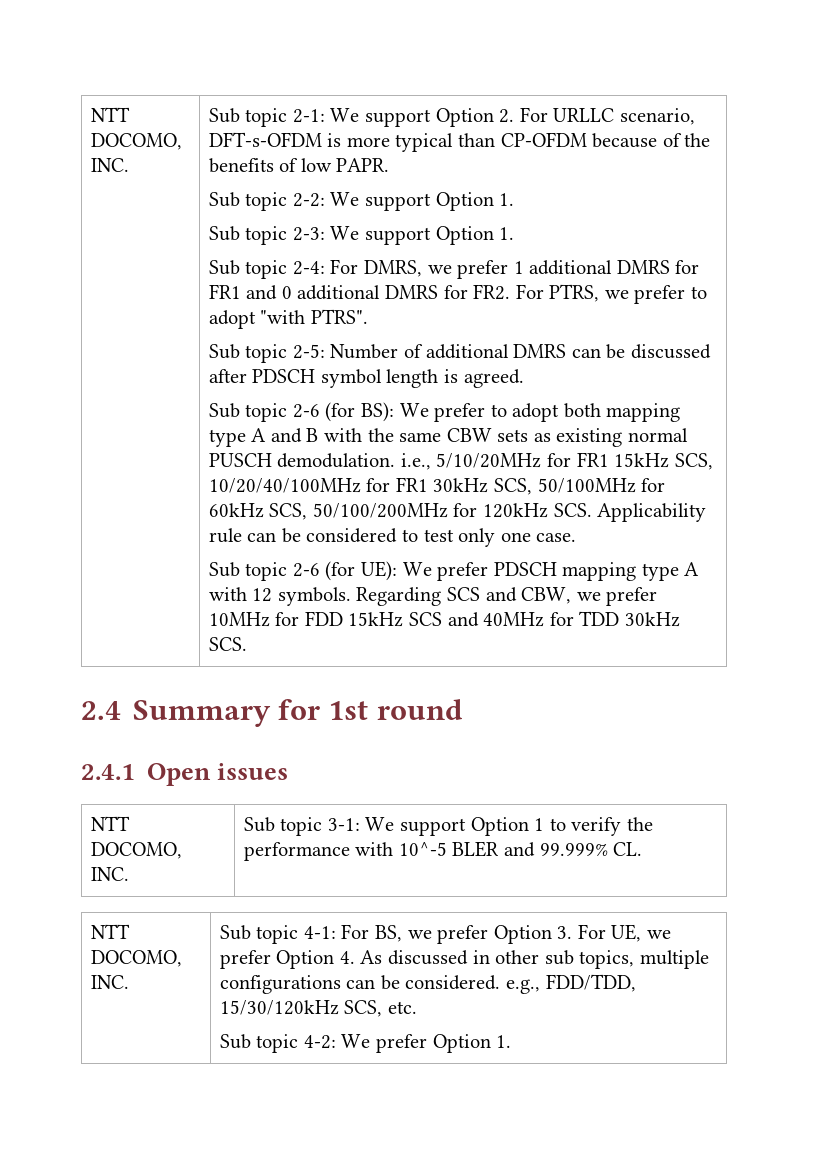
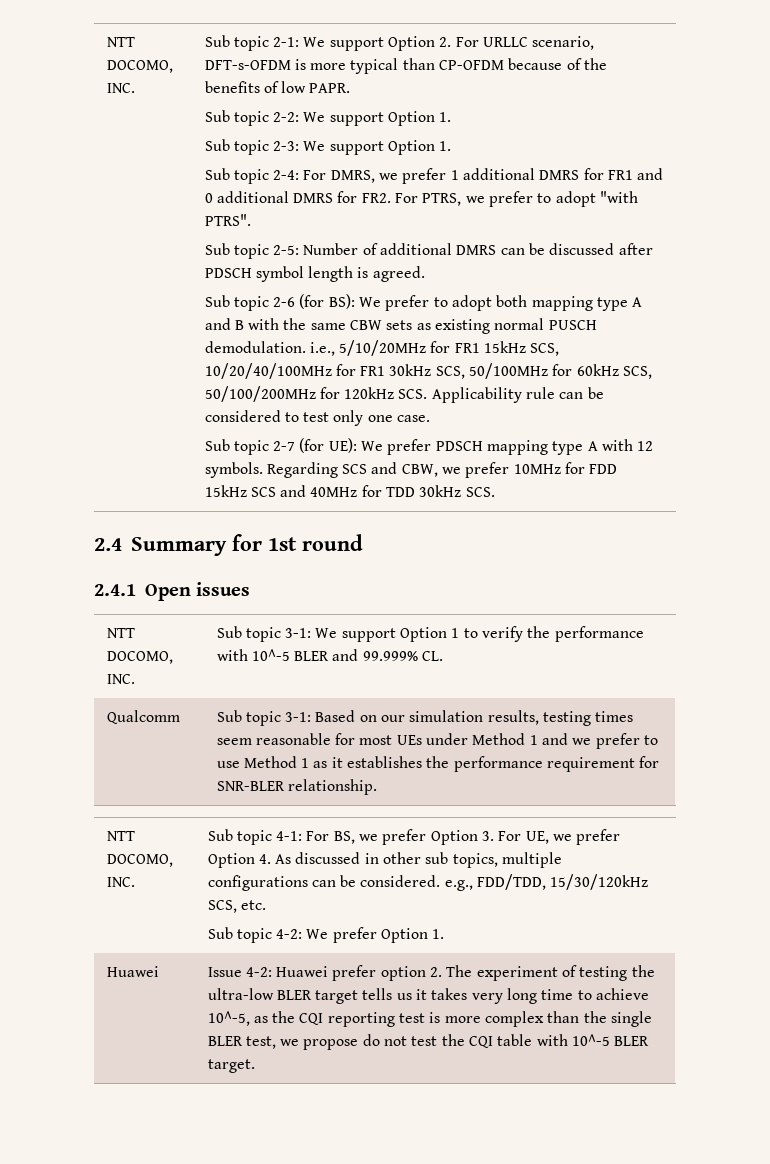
[292,563,320,577] 2-6 -> [273,441,296,451] 2-7
(643, 849) none -> [106,710,180,724] [216,710,634,726] [216,733,659,749] [216,756,660,772] [216,779,377,795] // Qualcomm | Sub topic 3-1: Based on our simulation results, testing times seem reasonable for most UEs under Method 1 and we prefer to use Method 1 as it establishes the performance requirement for SNR-BLER relationship.
(512, 1041) none -> [106,966,159,977] [207,965,655,981] [207,988,650,1004] [207,1011,653,1027] [207,1034,650,1050] [207,1059,255,1073] // Huawei | Issue 4-2: Huawei prefer option 2. The experiment of testing the ultra-low BLER target tells us it takes very long time to achieve 10^-5, as the CQI reporting test is more complex than the single BLER test, we propose do not test the CQI table with 10^-5 BLER target.

